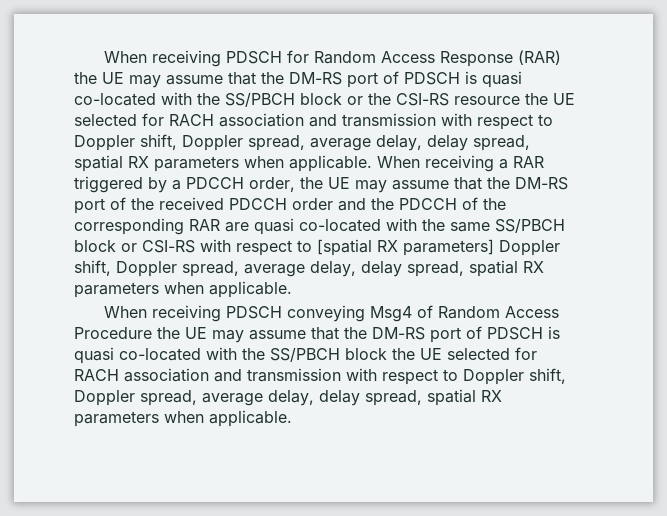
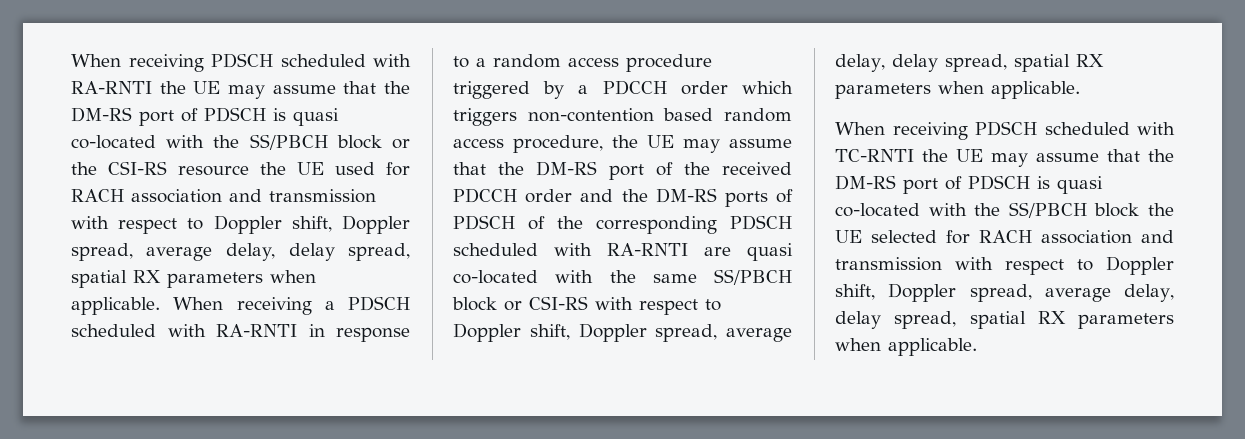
[103,50,561,67] When receiving PDSCH for Random Access Response (RAR) -> [71,53,411,72] [71,81,152,94] When receiving PDSCH scheduled with RA-RNTI
[74,114,137,126] selected -> [335,162,375,175] used
[513,156,544,168] [74,176,295,193] RAR triggered by a PDCCH order, -> [348,296,410,311] [71,324,410,342] [453,54,712,72] [453,80,793,99] [453,108,792,126] [453,135,603,153] PDSCH scheduled with RA-RNTI in response to a random access procedure triggered by a PDCCH order which triggers non-contention based random access procedure,
[399,197,506,210] [74,218,220,235] PDCCH of the corresponding RAR -> [655,188,793,207] [453,215,792,234] [453,243,688,256] DM-RS ports of PDSCH of the corresponding PDSCH scheduled with RA-RNTI
[317,239,494,256] [spatial RX parameters] -> (721, 305) none
[286,305,559,322] [74,327,152,339] conveying Msg4 of Random Access Procedure -> [1044,122,1175,135] [835,149,914,162] scheduled with TC-RNTI

